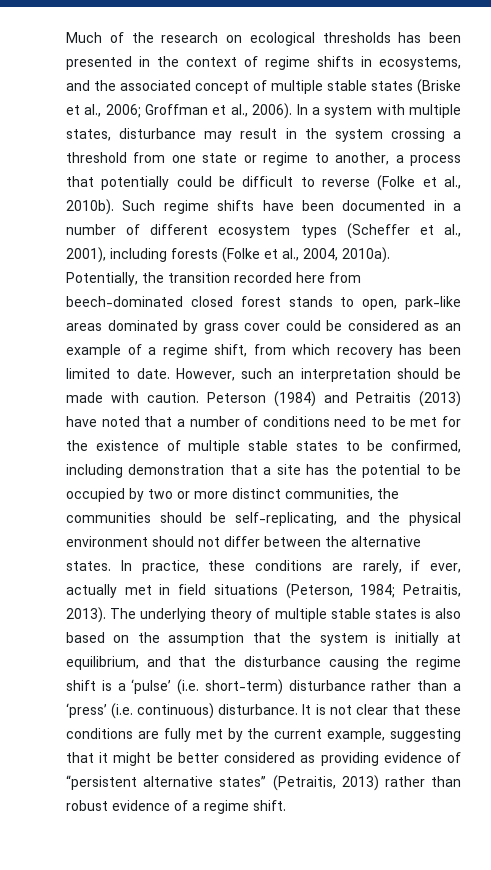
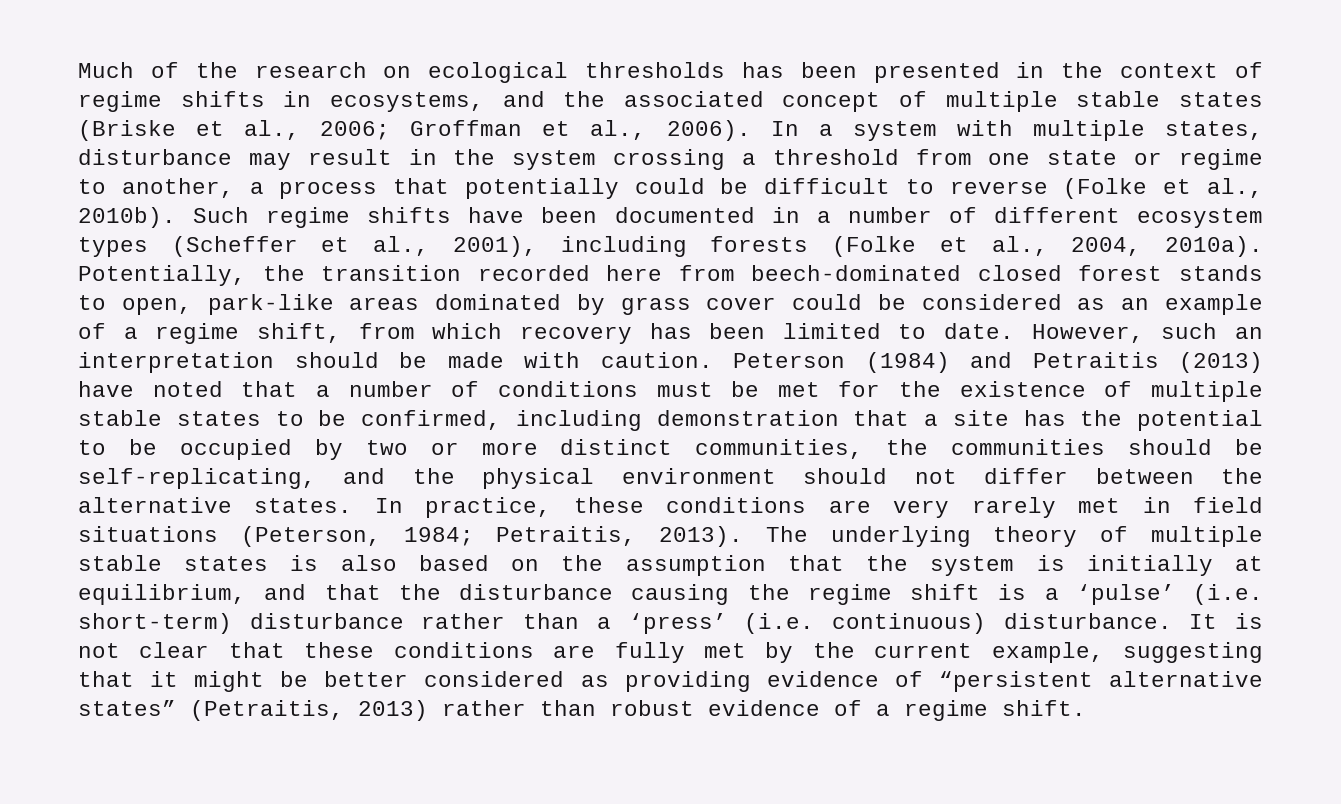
[334,416,386,427] need to -> [656,382,713,397] must
[362,560,461,574] [66,584,117,598] rarely, if ever, actually -> [893,497,1056,518] very rarely

